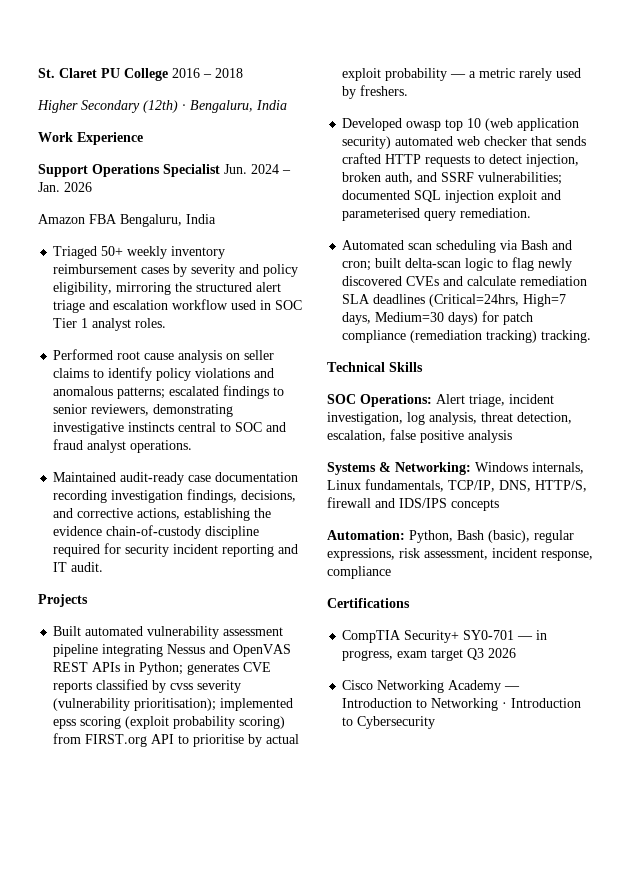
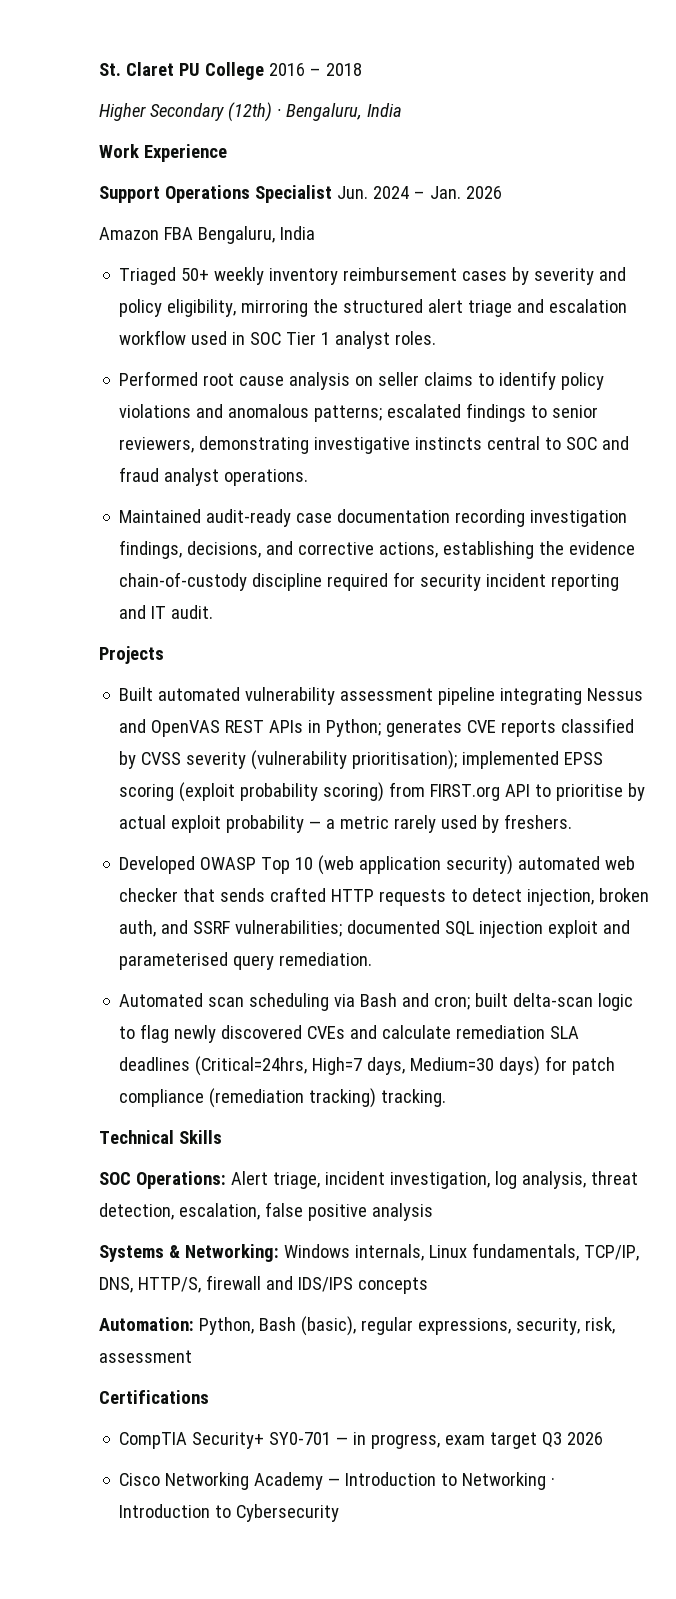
[170,683,194,690] cvss -> [141,752,182,765] CVSS
[53,719,77,729] epss -> [564,752,604,765] EPSS
[406,119,464,131] owasp top -> [200,857,291,874] OWASP Top
[399,548,593,561] [327,566,391,579] risk assessment, incident response, compliance -> [515,1317,615,1335] [99,1350,192,1363] security, risk, assessment

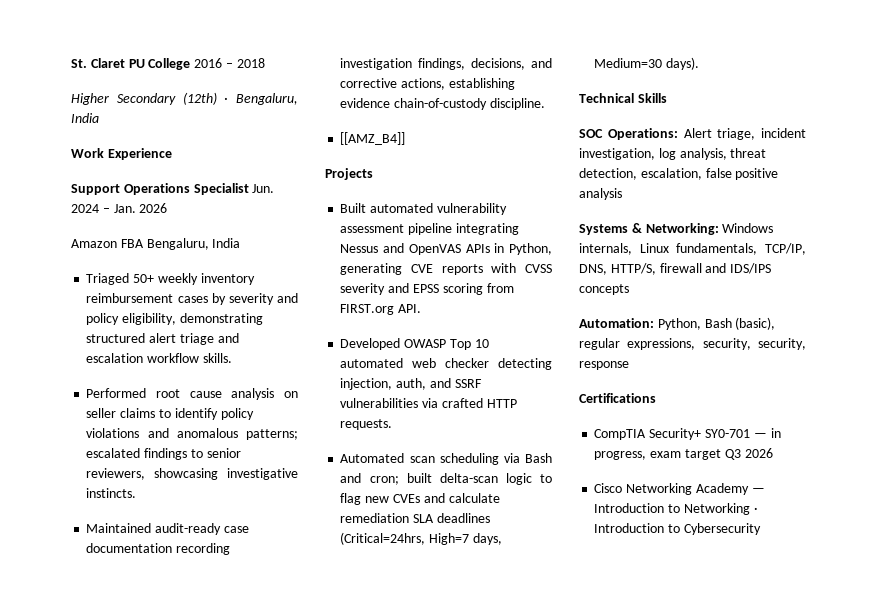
[241,299,339,317] mirroring the -> [179,313,263,325] demonstrating
[191,331,437,349] used in SOC Tier 1 analyst roles. -> [202,353,232,363] skills.
[199,436,630,454] [119,467,309,486] demonstrating investigative instincts central to SOC and fraud analyst operations. -> [154,468,298,480] [86,488,137,498] showcasing investigative instincts.
[539,541,565,555] the -> (515, 84) none
[252,572,620,591] [119,605,214,619] discipline required for security incident reporting and IT audit. -> [489,98,545,110] [340,132,406,145] discipline. // [[AMZ_B4]]
[225,720,265,733] REST -> (461, 249) none
[326,718,635,737] [119,750,604,770] [119,782,646,802] [119,814,573,833] [119,855,636,875] [119,887,650,906] [119,920,631,938] [119,952,373,970] Python; generates CVE reports classified by CVSS severity (vulnerability prioritisation); implemented EPSS scoring (exploit probability scoring) from FIRST.org API to prioritise by actual exploit probability — a metric rarely used by freshers. // Developed OWASP Top 10 (web application security) automated web checker that sends crafted HTTP requests to detect injection, broken auth, and SSRF vulnerabilities; documented SQL injection exploit and parameterised query remediation. -> [509,243,552,255] [340,263,552,275] [340,283,514,295] [340,304,422,315] [340,338,489,350] [340,358,552,370] [340,378,482,390] [340,398,517,408] [340,419,393,430] Python, generating CVE reports with CVSS severity and EPSS scoring from FIRST.org API. // Developed OWASP Top 10 automated web checker detecting injection, auth, and SSRF vulnerabilities via crafted HTTP requests.
[174,1025,303,1043] newly discovered -> [365,496,390,503] new
[499,1056,616,1076] [119,1088,447,1108] days) for patch compliance (remediation tracking) tracking. -> [666,57,700,70] days).
[584,1317,615,1334] [99,1350,192,1363] risk, assessment -> [758,338,806,350] [579,361,629,370] security, response

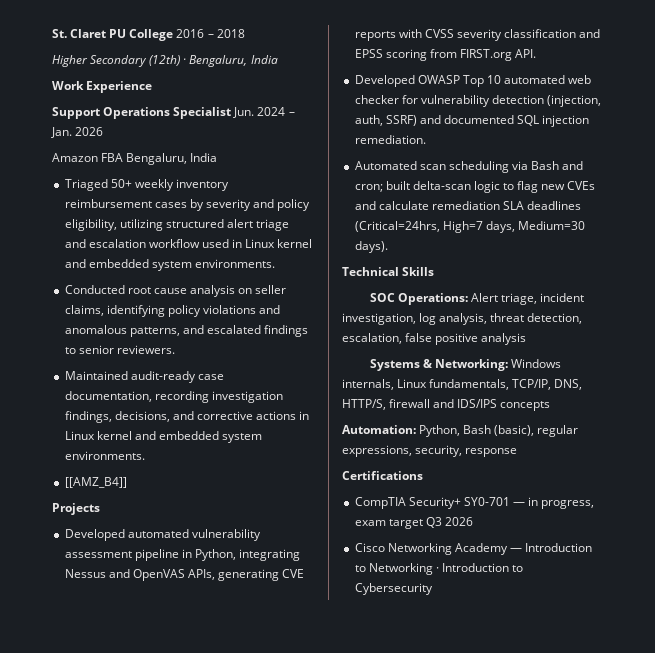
[179,313,263,325] demonstrating -> [119,219,163,231] utilizing
[202,353,232,363] [86,388,147,398] skills. // Performed -> [201,239,313,248] [64,259,275,271] [64,285,125,294] used in Linux kernel and embedded system environments. // Conducted
[120,408,218,420] claims to identify -> [64,305,165,317] claims, identifying
[246,429,298,440] patterns; -> [129,325,204,337] patterns, and
[86,468,298,480] [86,488,137,498] reviewers, showcasing investigative instincts. -> [116,345,175,354] reviewers.
[86,543,173,553] documentation -> [64,391,152,402] documentation,
[401,78,515,90] [340,98,545,110] actions, establishing evidence chain-of-custody discipline. -> [256,411,310,420] [64,431,263,443] [64,451,145,460] actions in Linux kernel and embedded system environments.
[340,203,367,213] Built -> [64,529,125,541] Developed
(453, 229) none -> [181,549,236,561] in Python,
[465,243,552,255] APIs in Python, -> [187,569,215,580] APIs,
(386, 289) none -> [504,29,577,38] classification
[498,358,552,370] [340,378,482,390] [340,398,517,408] [340,419,393,430] detecting injection, auth, and SSRF vulnerabilities via crafted HTTP requests. -> [401,95,602,107] [354,115,590,127] [354,135,426,144] for vulnerability detection (injection, auth, SSRF) and documented SQL injection remediation.
[758,338,806,350] security, -> (463, 451) none

